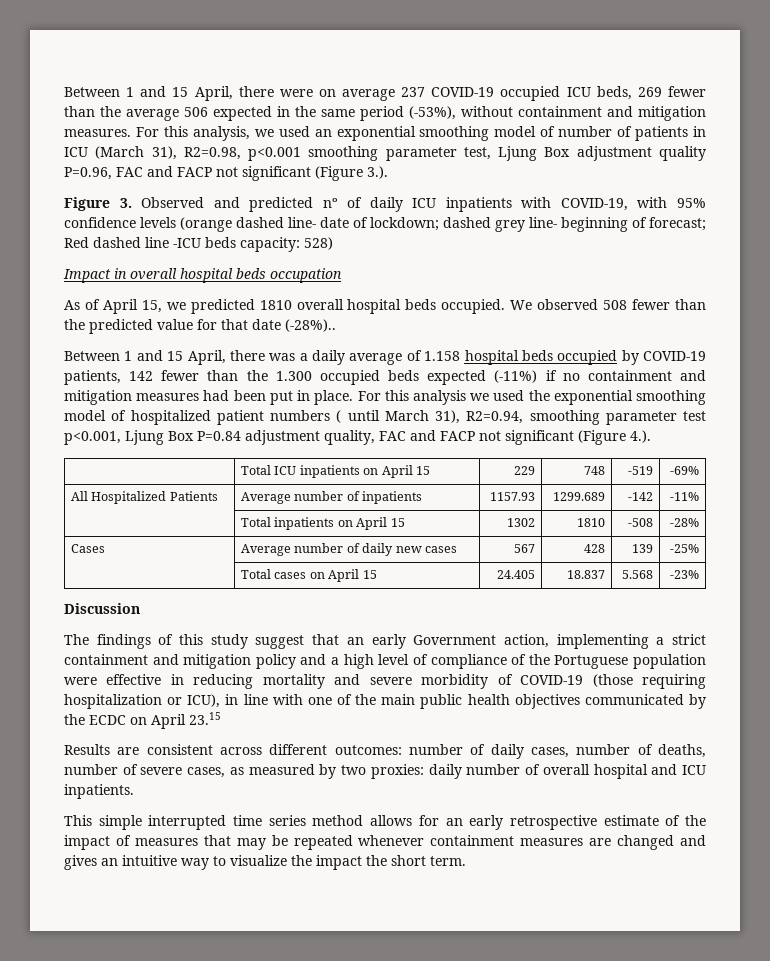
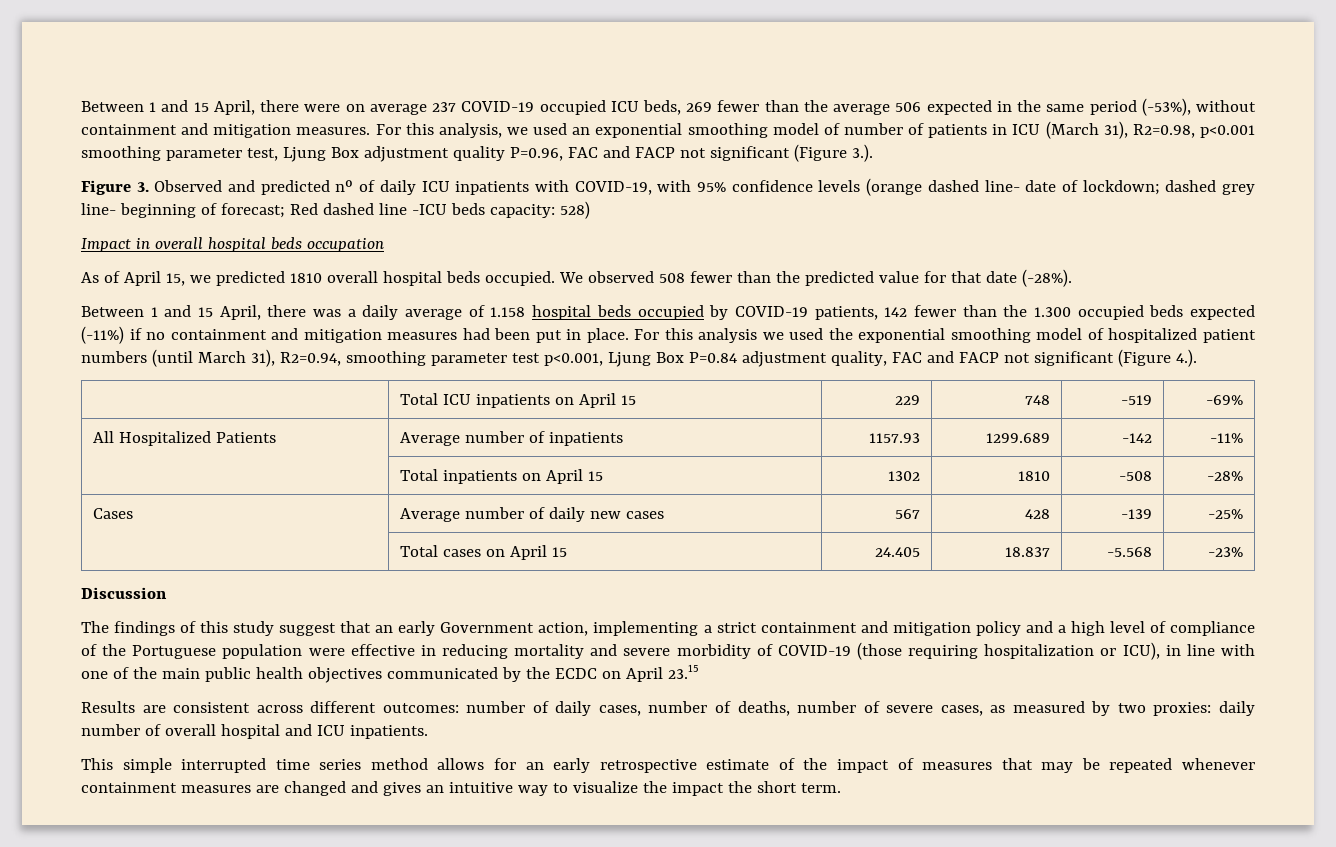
[285,319,336,332] (-28%).. -> [1021,269,1072,287] (-28%).
[336,410,380,423] ( until -> [151,349,193,367] (until
[631,544,653,553] 139 -> [1121,509,1153,519] -139
[621,570,653,579] 5.568 -> [1107,547,1153,557] -5.568

